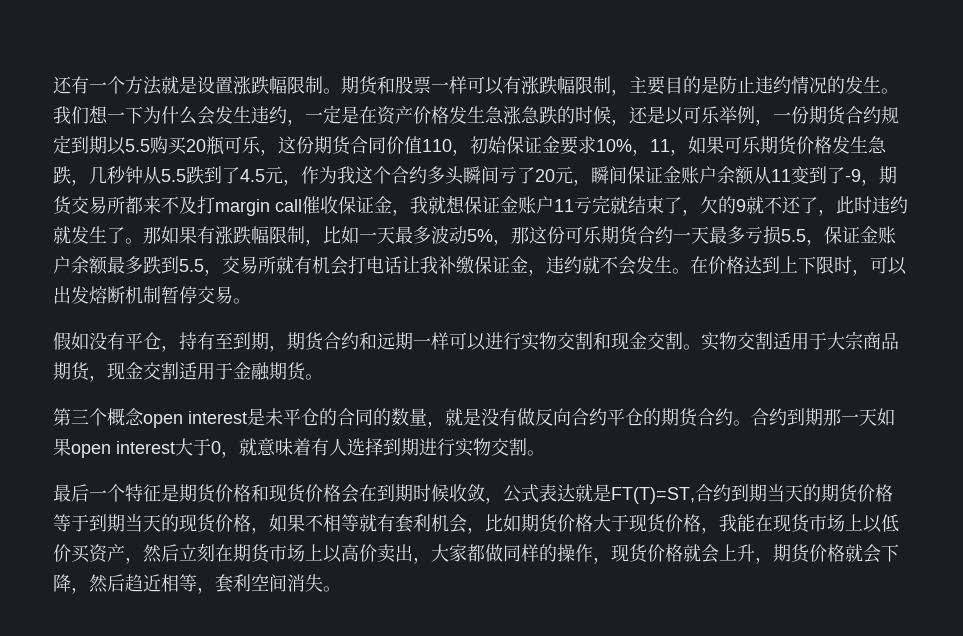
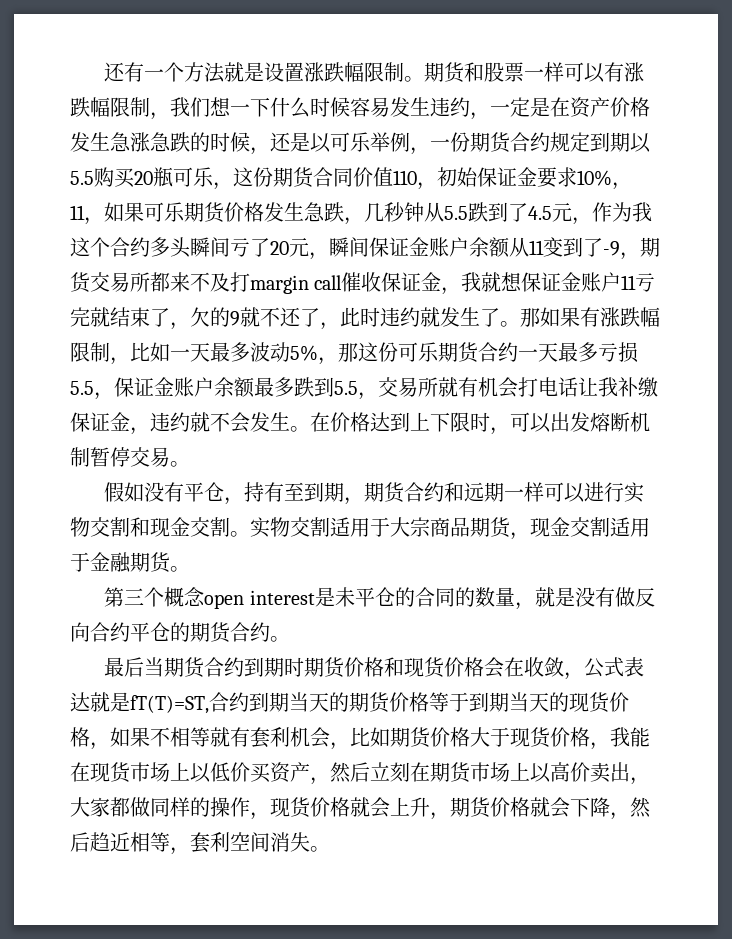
[629,76,899,95] [53,105,215,125] 主要目的是防止违约情况的发生。我们想一下为什么会 -> [170,97,390,118] 我们想一下什么时候容易
[751,408,895,426] [53,437,545,458] [53,484,179,502] 合约到期那一天如果open interest大于0，就意味着有人选择到期进行实物交割。 // 最后一个特征是 -> [104,657,305,678] // 最后当期货合约到期时
[377,484,449,502] 到期时候 -> (525, 667) none
[611,487,695,504] FT(T)=ST, -> [130,695,209,714] fT(T)=ST,

